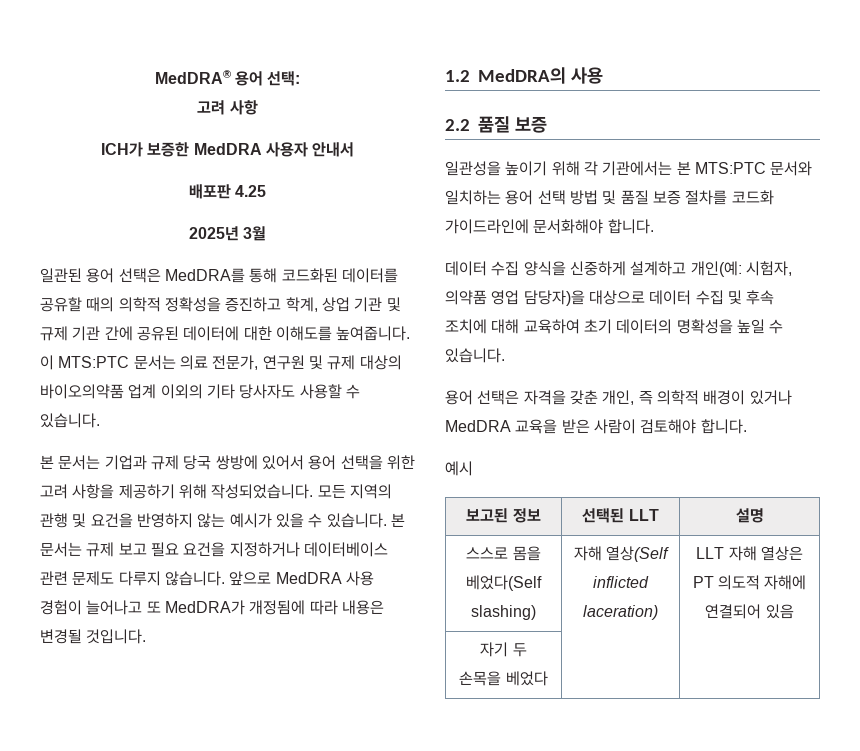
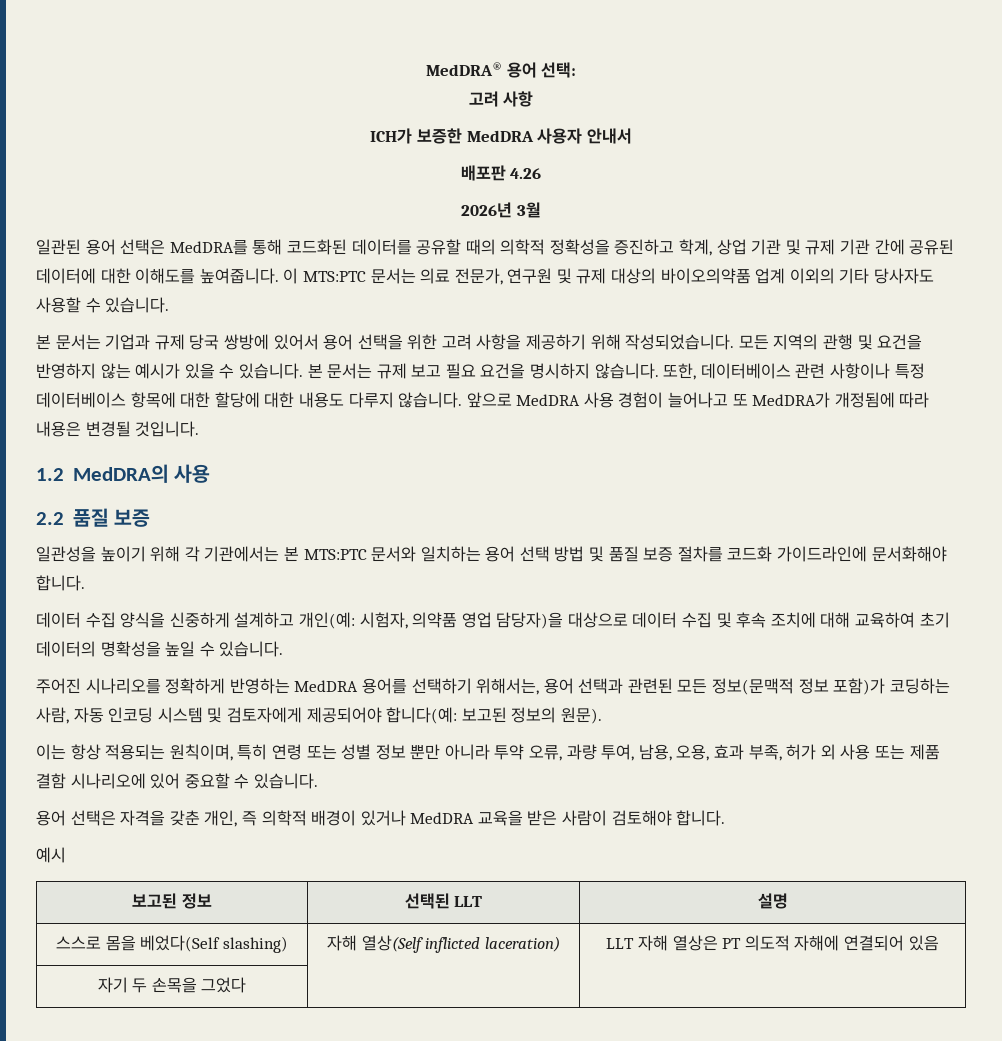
[235,185,267,197] [188,226,239,241] 4.25 // 2025년 -> [510,168,542,179] [461,202,513,218] 4.26 // 2026년
[229,542,388,557] [40,571,115,586] 지정하거나 데이터베이스 관련 문제도 -> [530,363,925,380] [36,392,344,408] 명시하지 않습니다. 또한, 데이터베이스 관련 사항이나 특정 데이터베이스 항목에 대한 할당에 대한 내용도
(505, 355) none -> [36,678,950,695] [36,707,602,724] [36,744,940,761] [36,773,318,789] // 주어진 시나리오를 정확하게 반영하는 MedDRA 용어를 선택하기 위해서는, 용어 선택과 관련된 모든 정보(문맥적 정보 포함)가 코딩하는 사람, 자동 인코딩 시스템 및 검토자에게 제공되어야 합니다(예: 보고된 정보의 원문). // 이는 항상 적용되는 원칙이며, 특히 연령 또는 성별 정보 뿐만 아니라 투약 오류, 과량 투여, 남용, 오용, 효과 부족, 허가 외 사용 또는 제품 결함 시나리오에 있어 중요할 수 있습니다.
[505,671,548,686] 베었다 -> [201,977,247,993] 그었다

